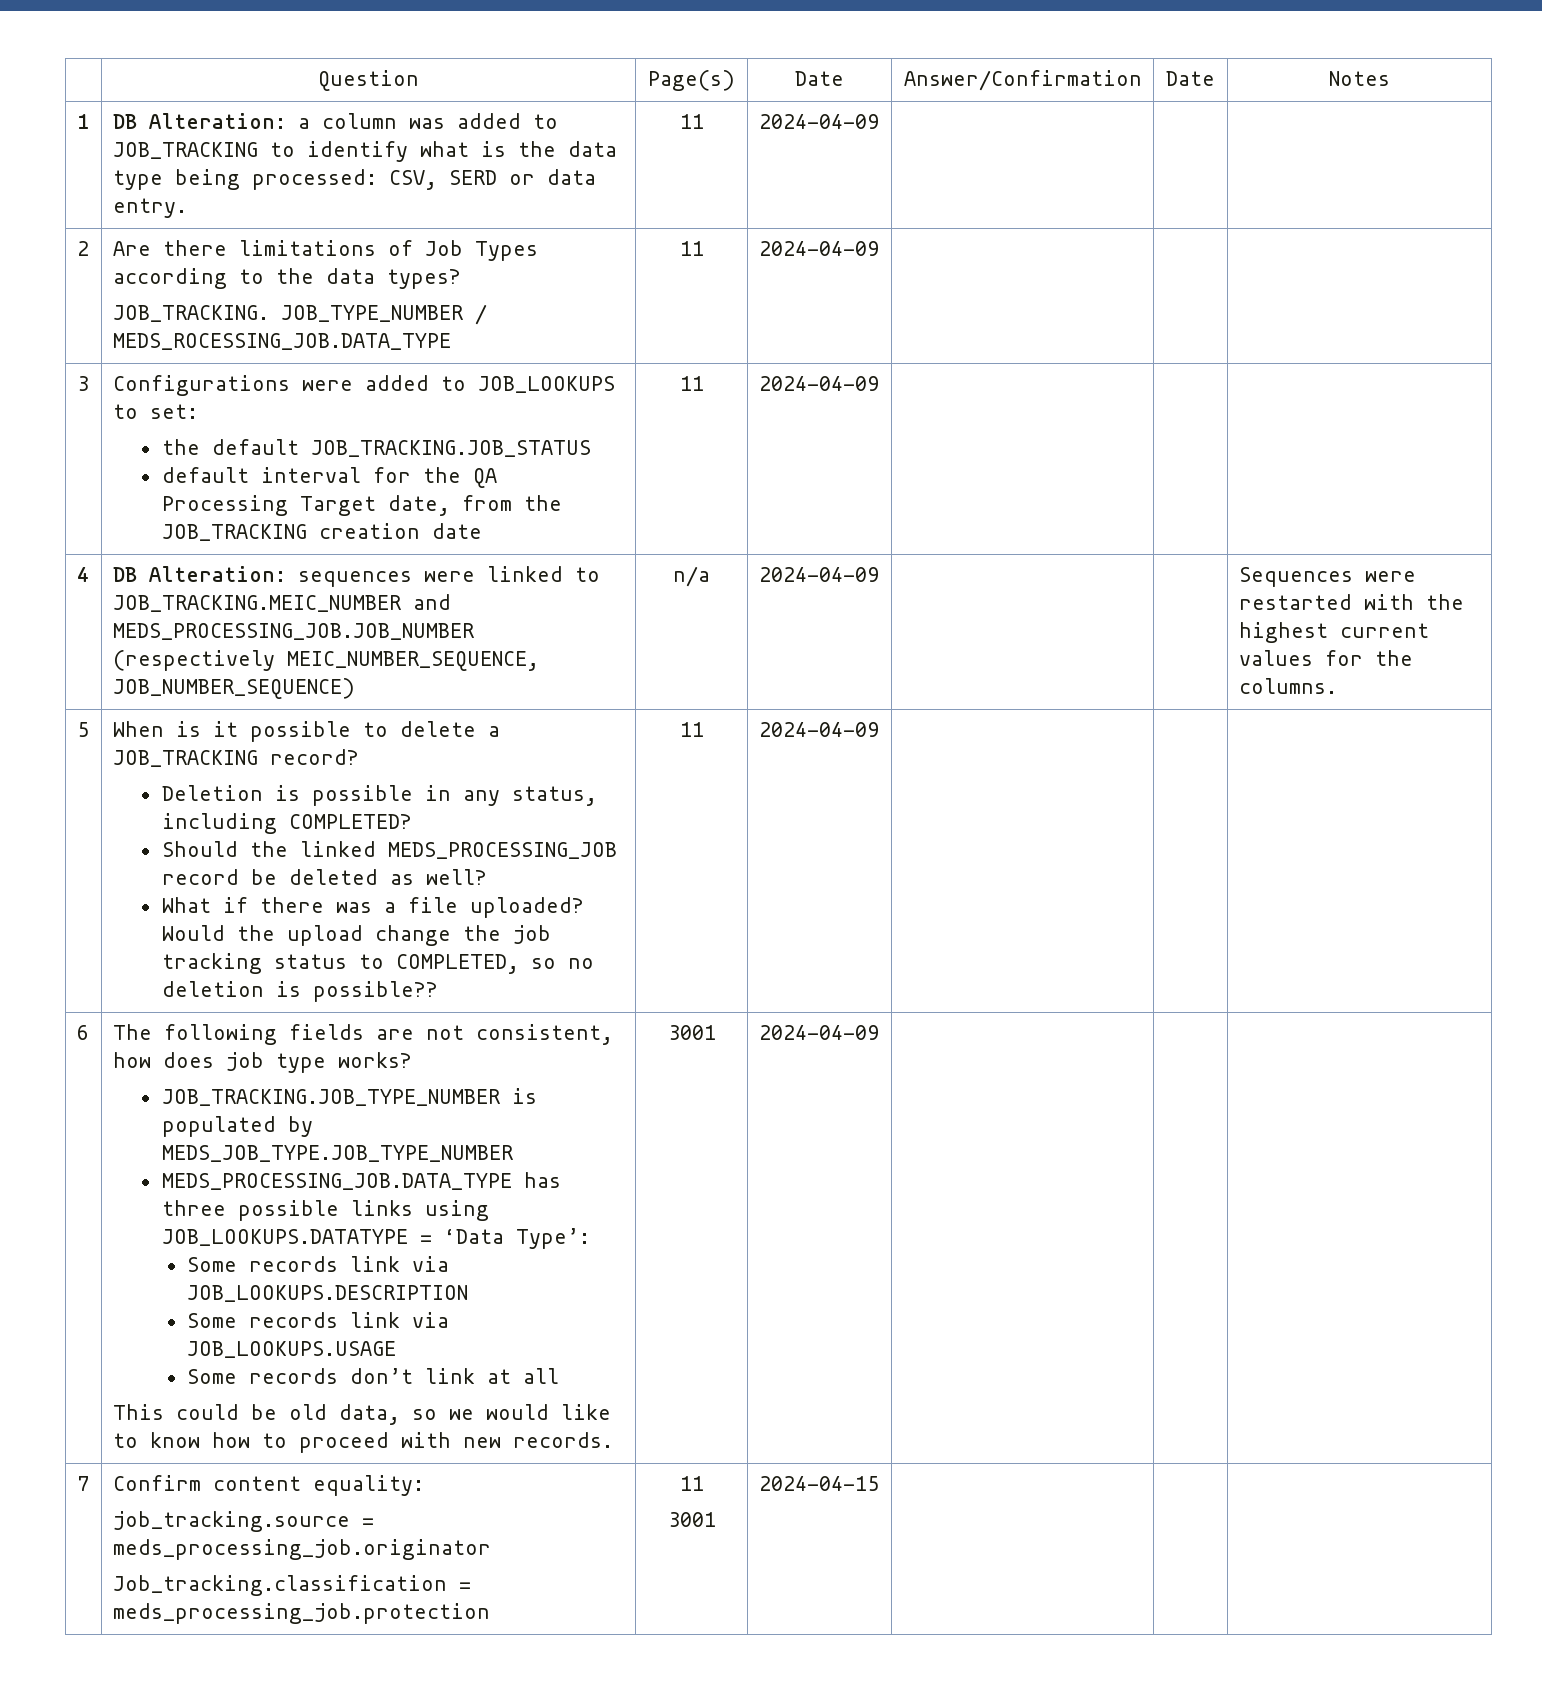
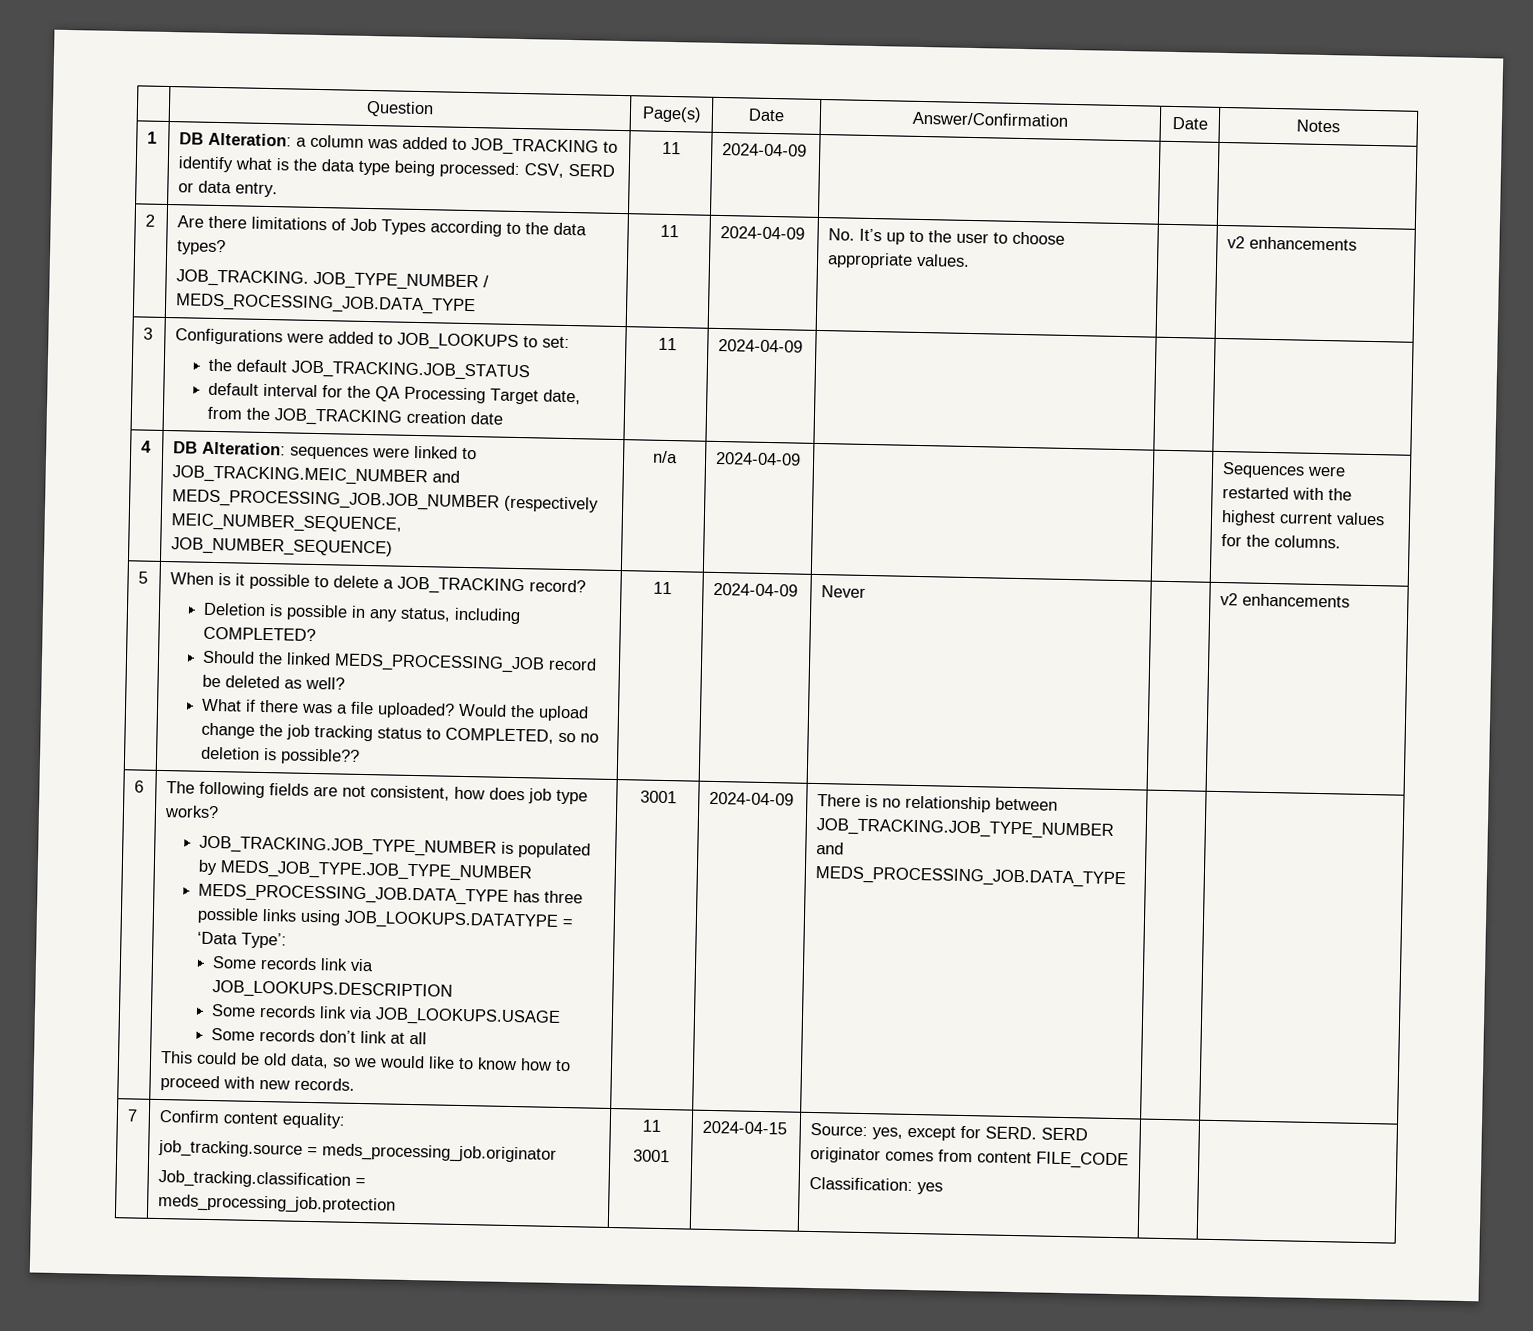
(879, 248) | | -> [828,228,1066,245] [827,252,971,269] [1227,236,1358,251] No. It’s up to the user to choose appropriate values. | | v2 enhancements
(879, 729) | | -> [821,585,867,598] [1220,593,1351,608] Never | | v2 enhancements
(879, 1032) none -> [817,794,1059,813] [816,818,1115,840] [816,842,845,855] [815,866,1127,889] There is no relationship between JOB_TRACKING.JOB_TYPE_NUMBER and MEDS_PROCESSING_JOB.DATA_TYPE
(879, 1483) none -> [810,1122,1089,1141] [810,1146,1130,1170] [809,1176,944,1195] Source: yes, except for SERD. SERD originator comes from content FILE_CODE // Classification: yes

